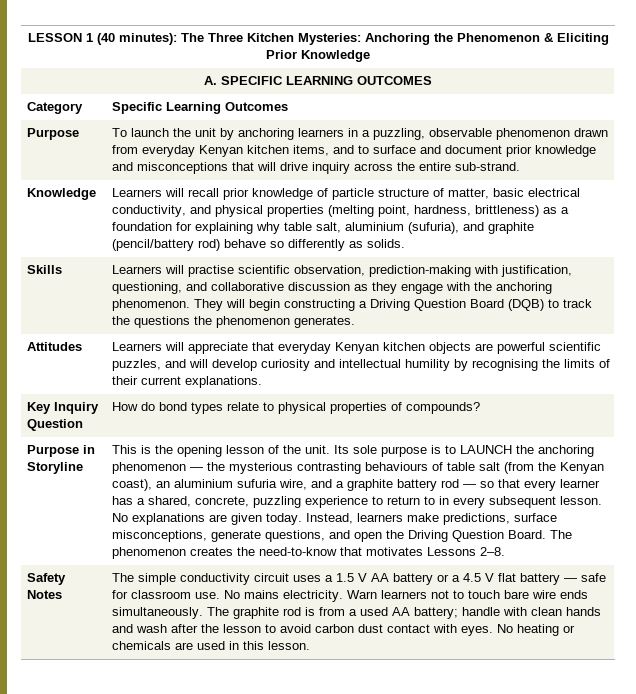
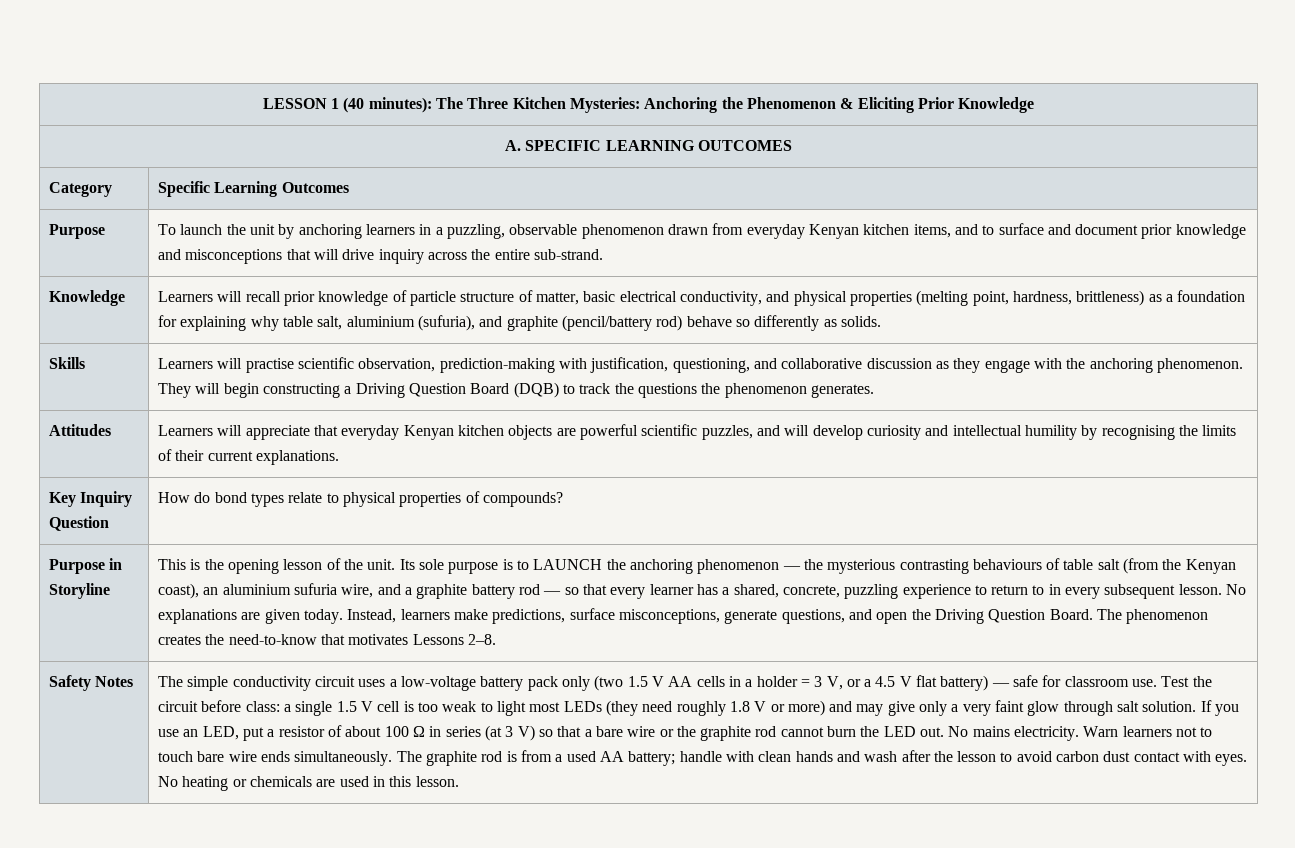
[335,573,433,585] 1.5 V AA battery -> [401,675,843,691] low-voltage battery pack only (two 1.5 V AA cells in a holder = 3 V,
[519,573,560,585] battery -> [940,675,989,691] battery)
(220, 595) none -> [1161,676,1212,687] [158,700,1239,716] [158,725,945,741] Test the circuit before class: a single 1.5 V cell is too weak to light most LEDs (they need roughly 1.8 V or more) and may give only a very faint glow through salt solution. If you use an LED, put a resistor of about 100 Ω in series (at 3 V) so that a bare wire or the graphite rod cannot burn the LED out.

